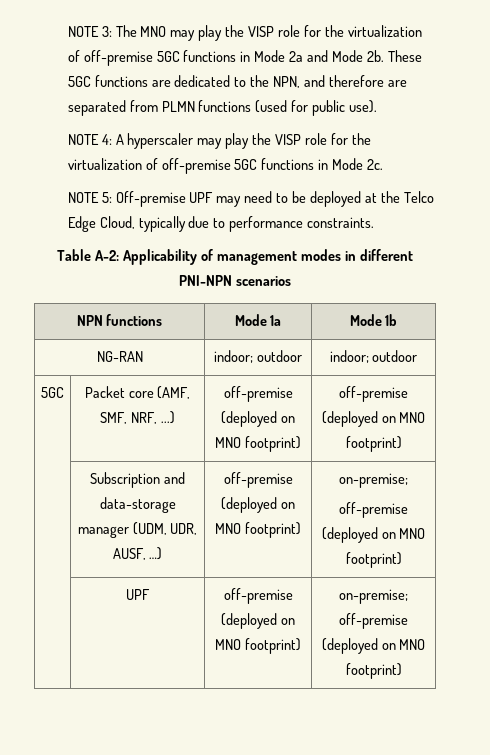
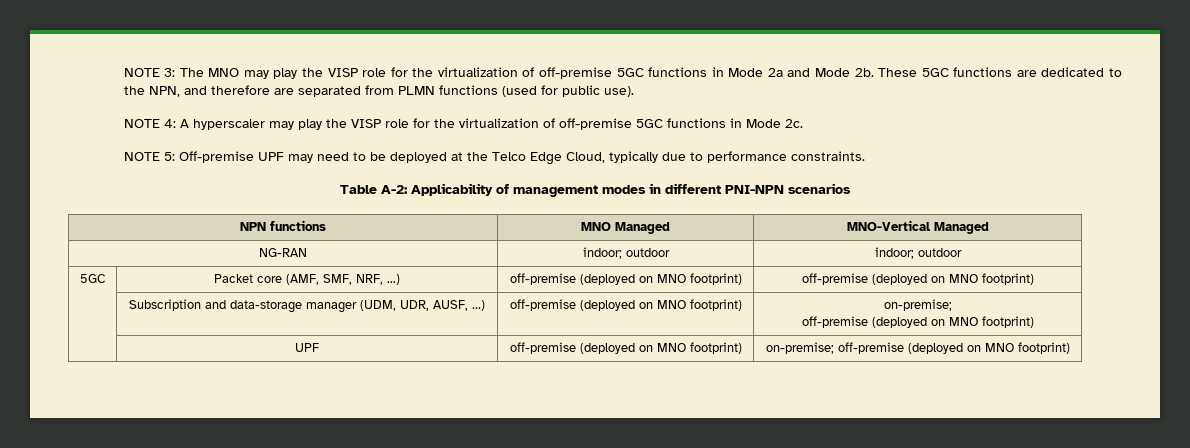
[234,314,282,326] [349,314,398,326] Mode 1a | Mode 1b -> [581,222,670,234] [846,220,989,234] MNO Managed | MNO-Vertical Managed

